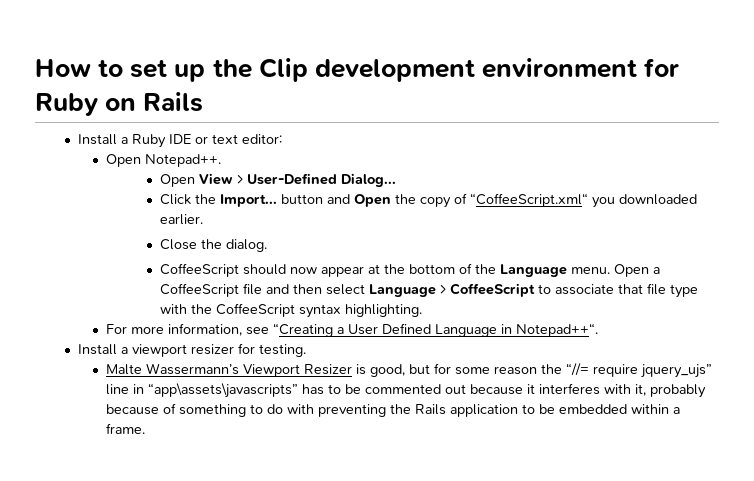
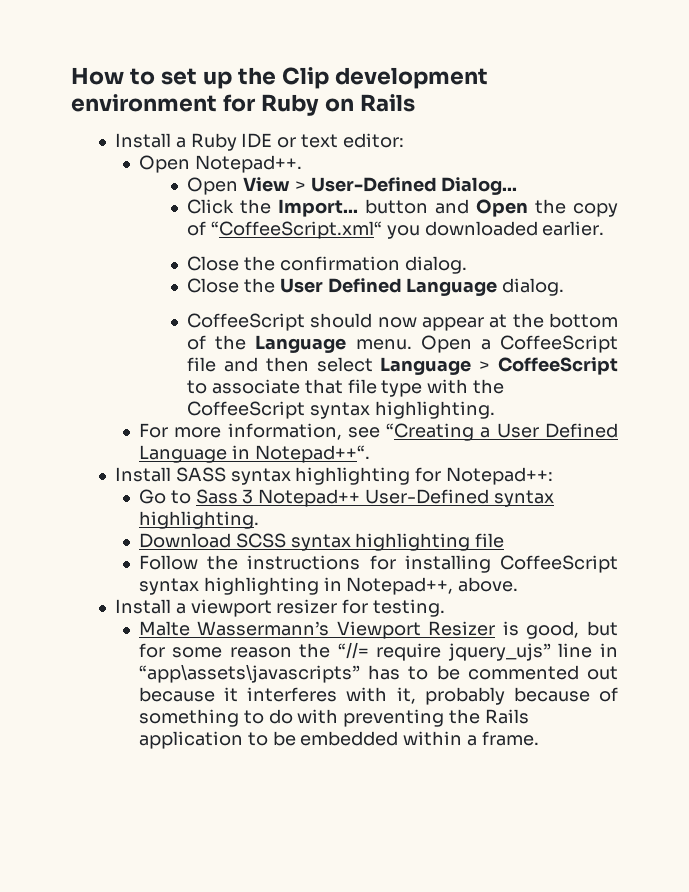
(223, 244) none -> [279,256,467,274] [186,278,498,296] confirmation dialog. // Close the User Defined Language
(598, 330) none -> [114,467,554,485] [138,489,555,507] [138,511,259,529] [138,533,505,551] [138,555,619,573] [138,577,519,595] // Install SASS syntax highlighting for Notepad++: // Go to Sass 3 Notepad++ User-Defined syntax highlighting. // Download SCSS syntax highlighting file // Follow the instructions for installing CoffeeScript syntax highlighting in Notepad++, above.

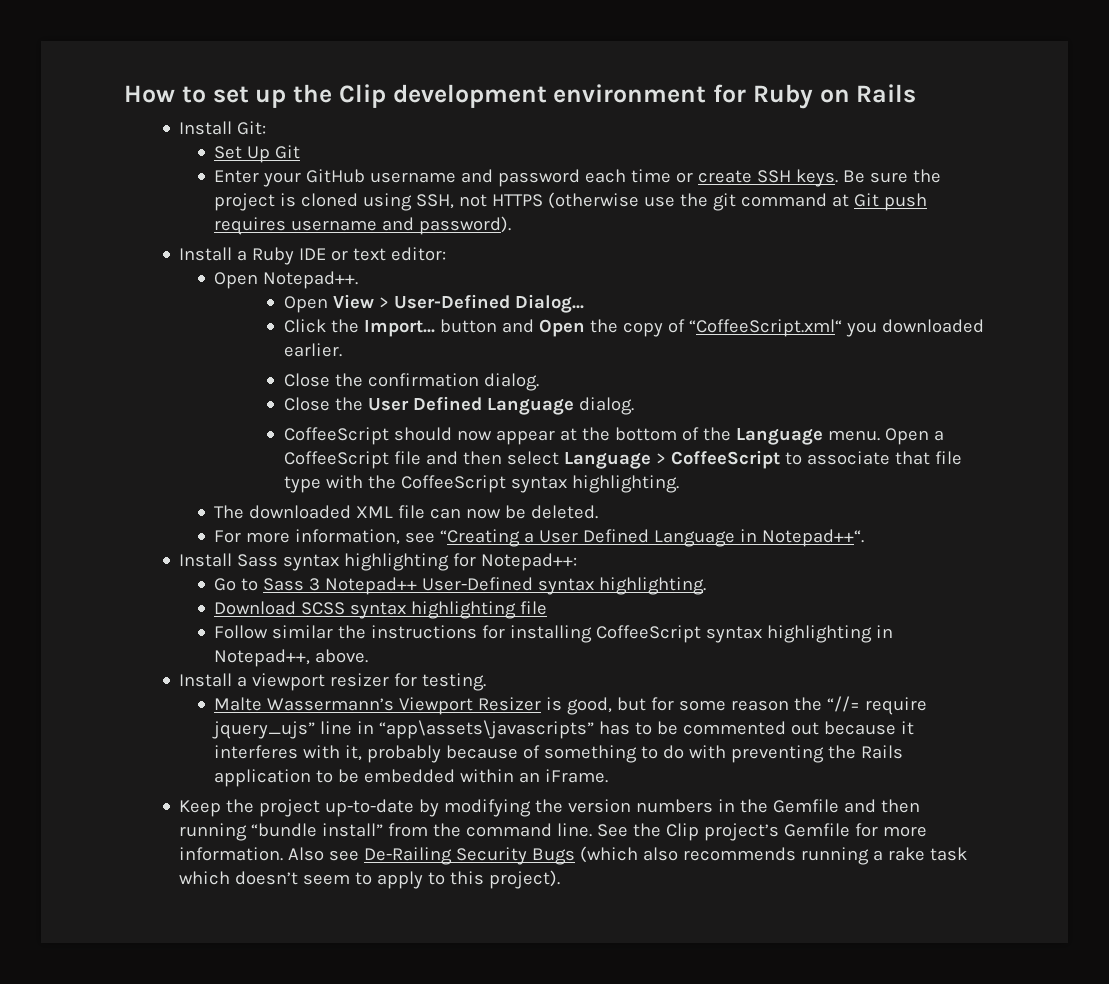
(415, 103) none -> [179,121,267,135] [214,145,301,163] [214,169,942,187] [214,192,928,211] [214,216,512,235] // Install Git: // Set Up Git // Enter your GitHub username and password each time or create SSH keys. Be sure the project is cloned using SSH, not HTTPS (otherwise use the git command at Git push requires username and password).
(495, 410) none -> [214,505,599,519] // The downloaded XML file can now be deleted.
[175,467,226,482] SASS -> [237,554,279,567] Sass
(198, 562) none -> [272,625,334,639] similar
[467,731,540,746] a frame. -> [519,769,609,783] [179,799,921,817] [179,823,928,841] [179,846,968,865] [179,870,561,889] an iFrame. // Keep the project up-to-date by modifying the version numbers in the Gemfile and then running “bundle install” from the command line. See the Clip project’s Gemfile for more information. Also see De-Railing Security Bugs (which also recommends running a rake task which doesn’t seem to apply to this project).

